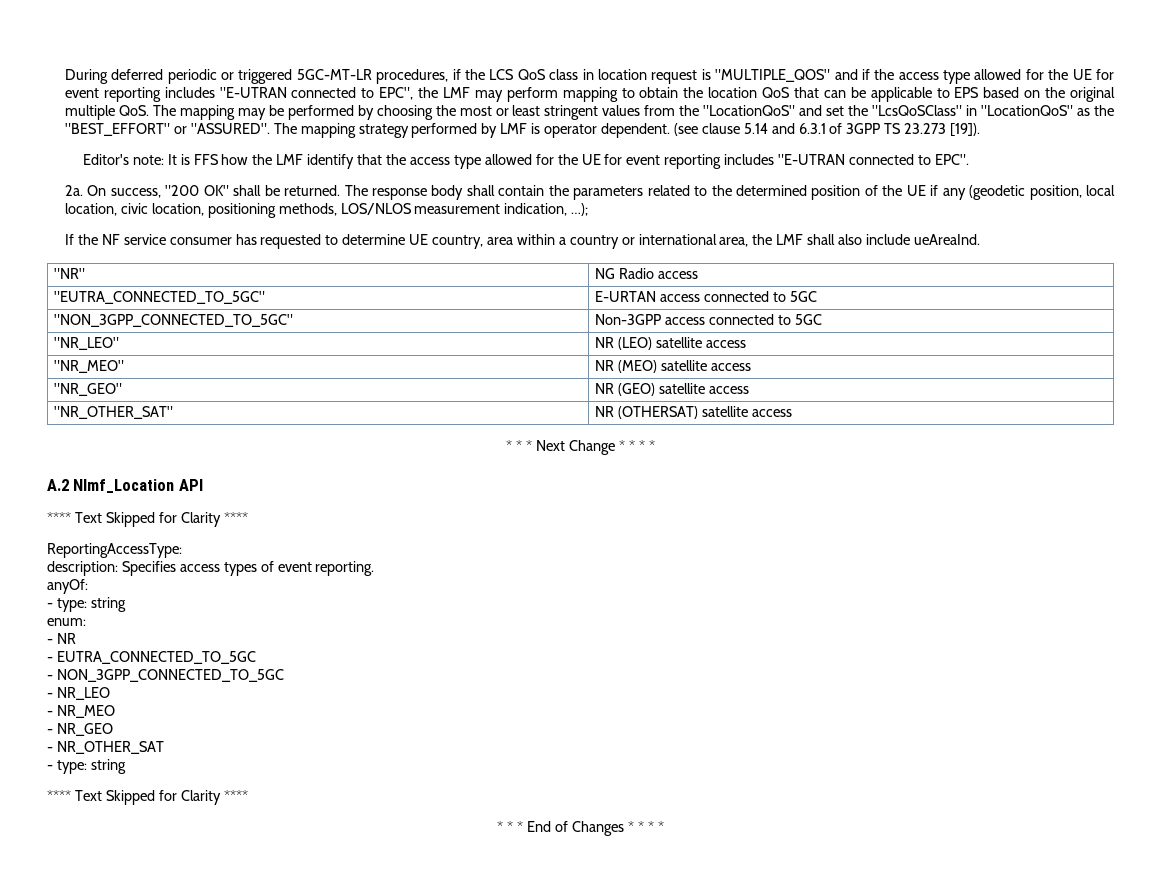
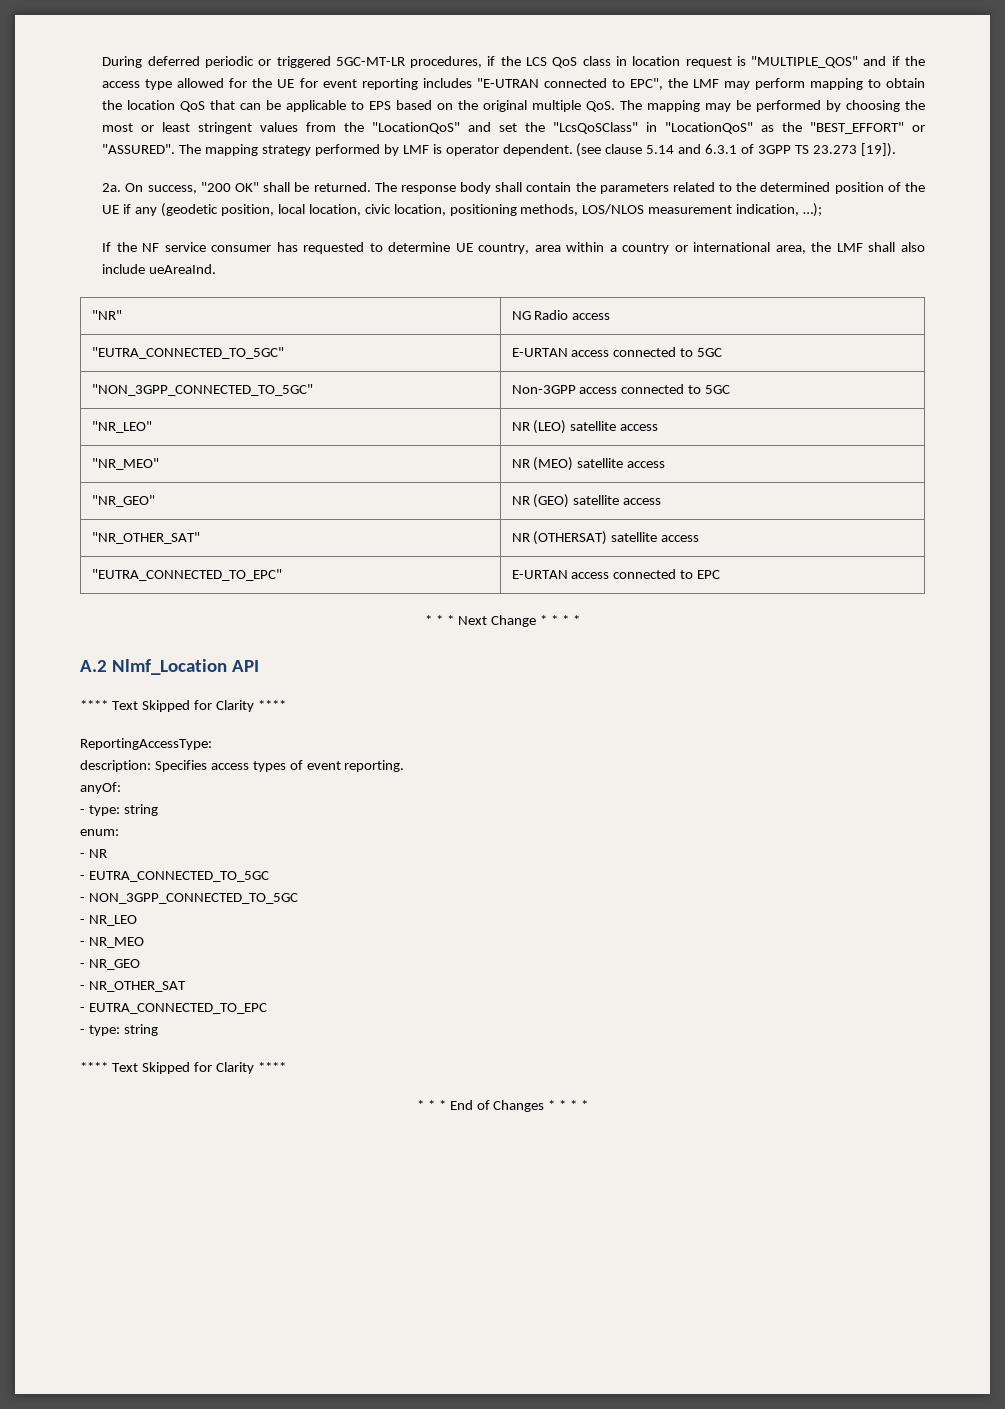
[82,154,969,169] // Editor's note: It is FFS how the LMF identify that the access type allowed for the UE for event reporting includes "E-UTRAN connected to EPC". -> (896, 150) none
(792, 413) none -> [91,569,282,581] [511,569,721,579] // "EUTRA_CONNECTED_TO_EPC" | E-URTAN access connected to EPC
(164, 747) none -> [80,1003,267,1014] // - EUTRA_CONNECTED_TO_EPC

